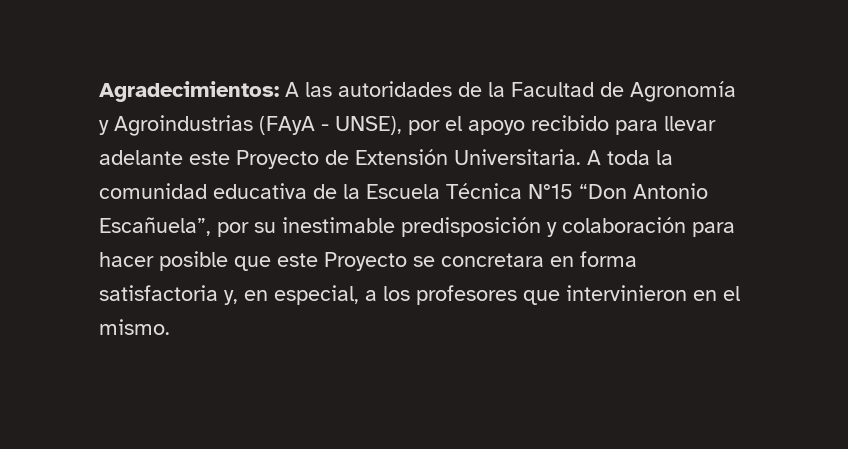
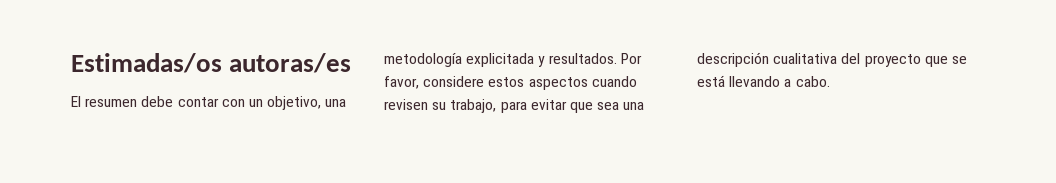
[99,81,736,102] [99,115,716,136] [99,149,673,169] [99,183,708,199] [99,217,735,237] [99,251,637,271] [99,285,740,305] [99,319,170,335] Agradecimientos: A las autoridades de la Facultad de Agronomía y Agroindustrias (FAyA - UNSE), por el apoyo recibido para llevar adelante este Proyecto de Extensión Universitaria. A toda la comunidad educativa de la Escuela Técnica N°15 “Don Antonio Escañuela”, por su inestimable predisposición y colaboración para hacer posible que este Proyecto se concretara en forma satisfactoria y, en especial, a los profesores que intervinieron en el mismo. -> [71,53,352,73] [71,96,347,110] [384,53,642,67] [384,76,637,90] [384,99,645,113] [697,52,967,67] [697,75,830,87] Estimadas/os autoras/es // El resumen debe contar con un objetivo, una metodología explicitada y resultados. Por favor, considere estos aspectos cuando revisen su trabajo, para evitar que sea una descripción cualitativa del proyecto que se está llevando a cabo.

